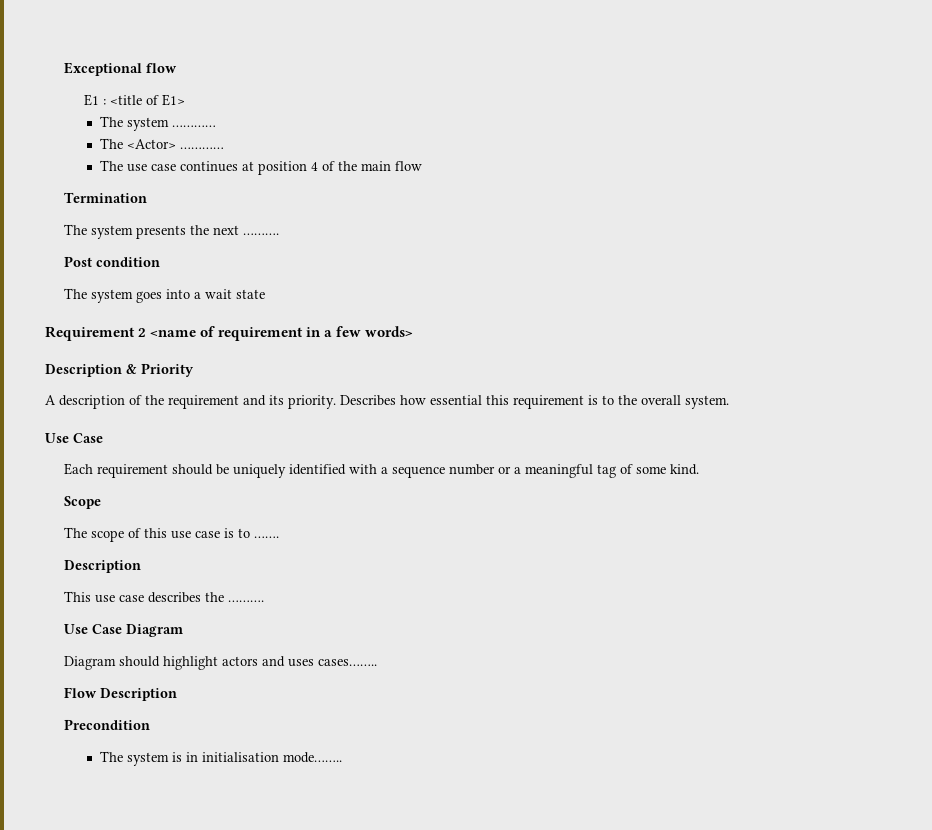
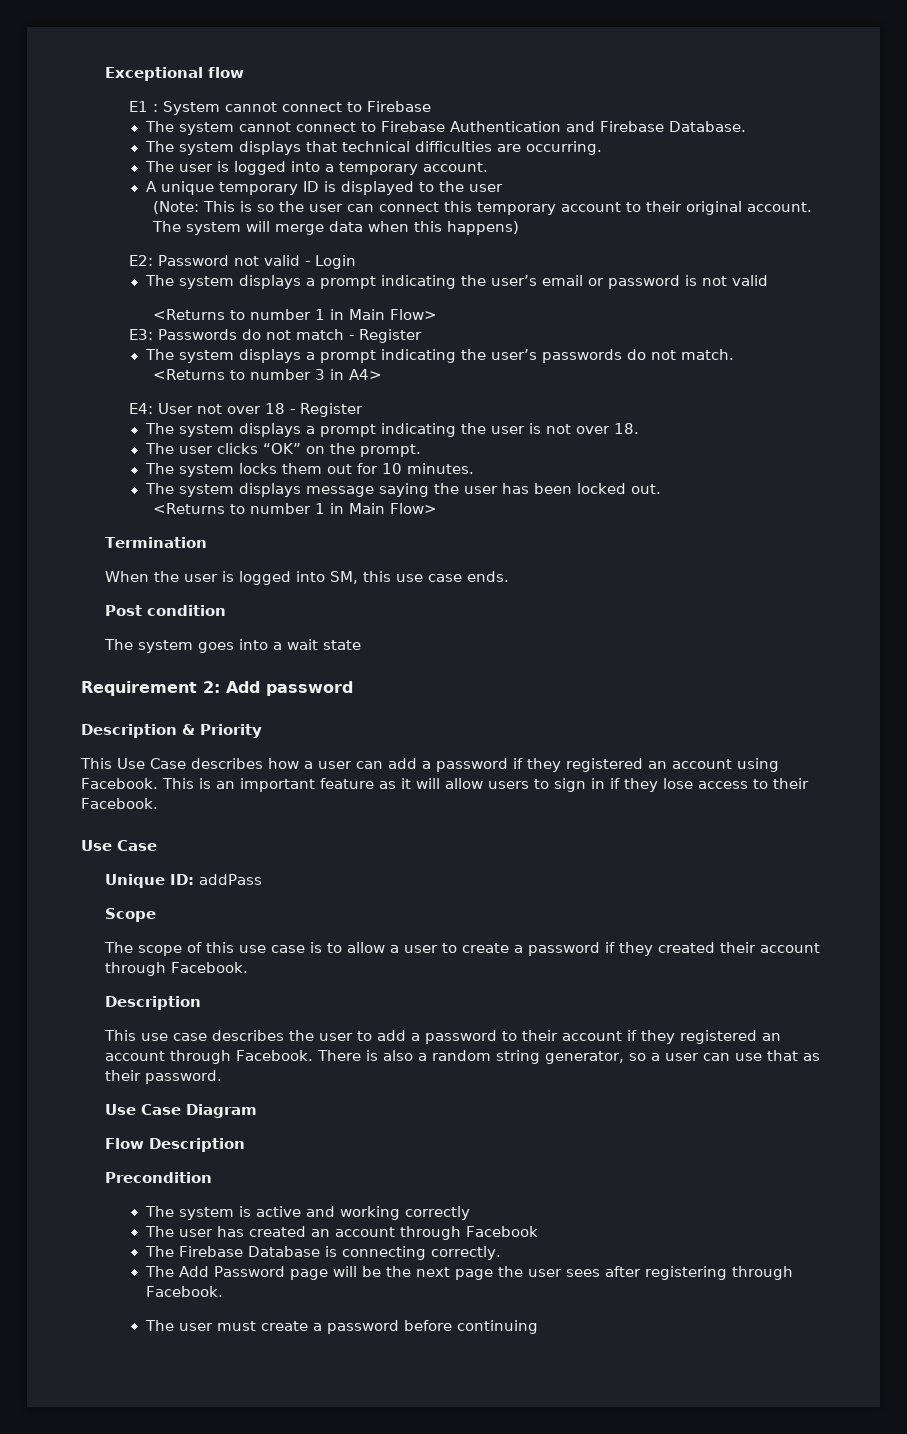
[109,94,185,106] [99,116,216,131] [99,138,224,149] [99,160,422,175] [64,192,148,203] [64,224,280,239] <title of E1> // The system ………… // The <Actor> ………… // The use case continues at position 4 of the main flow // Termination // The system presents the next ………. -> [163,101,432,115] [144,121,746,135] [144,141,602,155] [144,161,488,175] [145,181,503,195] [153,201,813,215] [152,221,520,235] [129,255,357,269] [144,275,768,289] [153,309,438,320] [129,329,423,343] [144,349,734,363] [153,369,383,380] [129,403,364,417] [144,423,639,437] [144,443,421,457] [144,463,474,477] [144,483,661,497] [153,503,438,514] [105,537,208,548] [105,571,510,585] System cannot connect to Firebase // The system cannot connect to Firebase Authentication and Firebase Database. // The system displays that technical difficulties are occurring. // The user is logged into a temporary account. // A unique temporary ID is displayed to the user // (Note: This is so the user can connect this temporary account to their original account. The system will merge data when this happens) // E2: Password not valid - Login // The system displays a prompt indicating the user’s email or password is not valid // <Returns to number 1 in Main Flow> // E3: Passwords do not match - Register // The system displays a prompt indicating the user’s passwords do not match. // <Returns to number 3 in A4> // E4: User not over 18 - Register // The system displays a prompt indicating the user is not over 18. // The user clicks “OK” on the prompt. // The system locks them out for 10 minutes. // The system displays message saying the user has been locked out. // <Returns to number 1 in Main Flow> // Termination // When the user is logged into SM, this use case ends.
[138,326,414,341] [45,363,194,377] [45,395,729,409] [45,433,103,443] [64,463,700,478] 2 <name of requirement in a few words> // Description & Priority // A description of the requirement and its priority. Describes how essential this requirement is to the overall system. // Use Case // Each requirement should be uniquely identified with a sequence number or a meaningful tag of some kind. -> [203,681,353,696] [81,724,262,738] [80,758,779,772] [81,778,809,792] [81,798,158,809] [81,840,157,851] [105,874,263,888] 2: Add password // Description & Priority // This Use Case describes how a user can add a password if they registered an account using Facebook. This is an important feature as it will allow users to sign in if they lose access to their Facebook. // Use Case // Unique ID: addPass
[254,536,280,538] ……. -> [347,942,821,956] [105,962,249,976] allow a user to create a password if they created their account through Facebook.
[228,600,265,602] [64,624,184,637] [64,656,378,670] ………. // Use Case Diagram // Diagram should highlight actors and uses cases…….. -> [319,1030,782,1044] [105,1050,821,1064] [105,1070,223,1084] [105,1104,258,1118] user to add a password to their account if they registered an account through Facebook. There is also a random string generator, so a user can use that as their password. // Use Case Diagram
[185,752,342,763] in initialisation mode…….. -> [255,1206,470,1220] [144,1226,538,1240] [144,1246,501,1260] [144,1266,793,1280] [145,1286,223,1297] [144,1320,538,1334] active and working correctly // The user has created an account through Facebook // The Firebase Database is connecting correctly. // The Add Password page will be the next page the user sees after registering through Facebook. // The user must create a password before continuing

